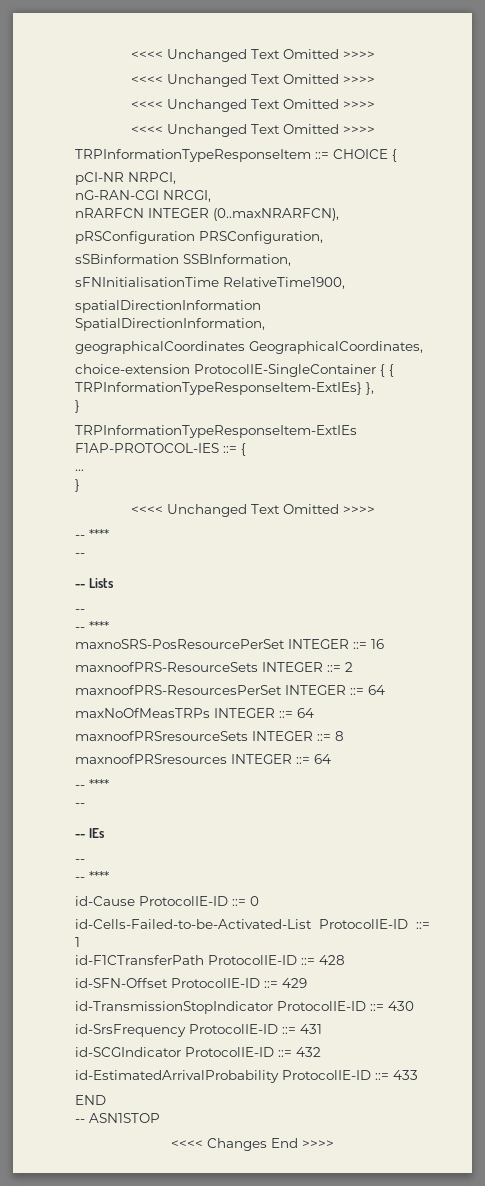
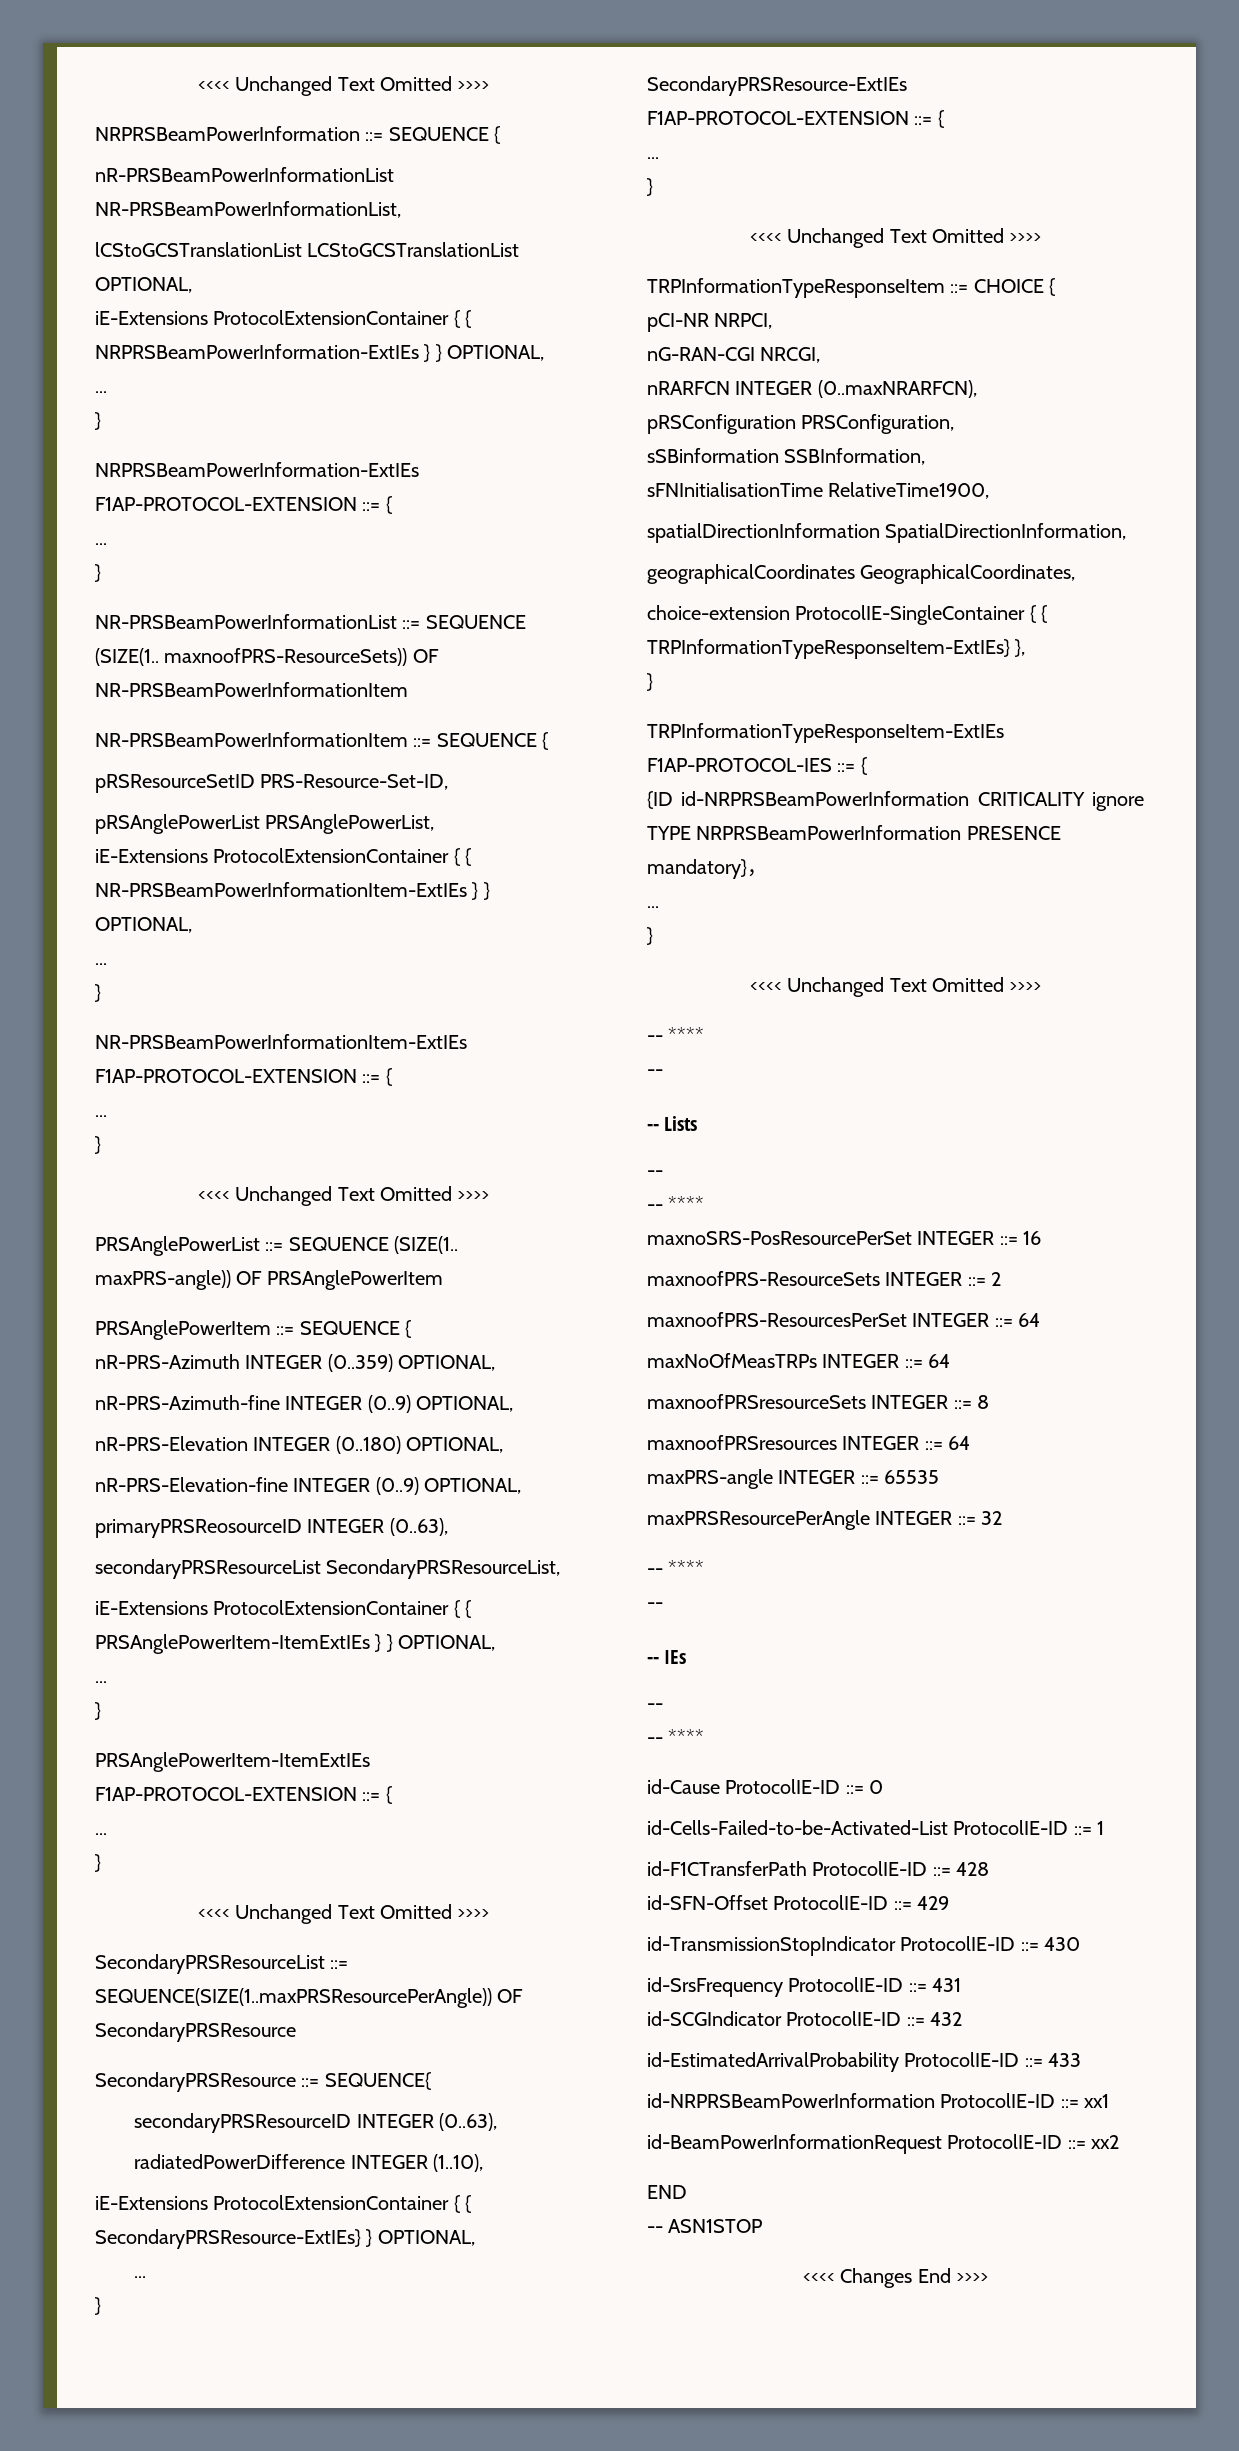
[130,49,375,62] [130,74,375,87] [130,99,375,112] <<<< Unchanged Text Omitted >>>> // <<<< Unchanged Text Omitted >>>> // <<<< Unchanged Text Omitted >>>> -> [197,76,490,96] [95,126,501,144] [95,167,394,182] [95,201,401,218] [95,242,520,257] [95,277,192,293] [95,310,472,328] [95,344,545,362] [95,391,107,393] [95,412,101,430] [95,462,419,477] [95,496,392,514] [95,543,107,545] [95,564,101,582] [95,614,526,629] [95,648,439,666] [95,682,408,697] [95,732,549,750] [95,774,449,793] [95,814,435,834] [95,848,472,866] [95,882,490,900] [95,917,192,933] [95,963,107,965] [95,984,101,1002] [95,1034,467,1049] [95,1068,392,1086] [95,1115,107,1117] [95,1136,101,1154] [197,1186,490,1206] [95,1236,459,1256] [95,1270,443,1290] [95,1320,412,1340] [95,1354,496,1372] [95,1395,514,1413] [95,1436,504,1454] [95,1477,522,1495] [95,1518,448,1538] [95,1559,561,1579] [95,1600,472,1618] [95,1634,496,1654] [95,1681,107,1683] [95,1702,101,1720] [95,1752,370,1772] [95,1786,392,1804] [95,1833,107,1835] [95,1854,101,1872] [197,1904,490,1924] [95,1954,349,1974] [95,1988,524,2008] [95,2022,296,2042] [95,2072,431,2092] [134,2113,498,2133] [134,2154,484,2172] [95,2195,472,2213] [95,2229,475,2249] [134,2276,147,2278] [95,2297,101,2315] [647,76,907,96] [647,110,944,128] [647,157,659,159] [647,178,653,196] <<<< Unchanged Text Omitted >>>> // NRPRSBeamPowerInformation ::= SEQUENCE { // nR-PRSBeamPowerInformationList NR-PRSBeamPowerInformationList, // lCStoGCSTranslationList LCStoGCSTranslationList OPTIONAL, // iE-Extensions ProtocolExtensionContainer { { NRPRSBeamPowerInformation-ExtIEs } } OPTIONAL, // ... // } // NRPRSBeamPowerInformation-ExtIEs F1AP-PROTOCOL-EXTENSION ::= { // ... // } // NR-PRSBeamPowerInformationList ::= SEQUENCE (SIZE(1.. maxnoofPRS-ResourceSets)) OF NR-PRSBeamPowerInformationItem // NR-PRSBeamPowerInformationItem ::= SEQUENCE { // pRSResourceSetID PRS-Resource-Set-ID, // pRSAnglePowerList PRSAnglePowerList, // iE-Extensions ProtocolExtensionContainer { { NR-PRSBeamPowerInformationItem-ExtIEs } } OPTIONAL, // ... // } // NR-PRSBeamPowerInformationItem-ExtIEs F1AP-PROTOCOL-EXTENSION ::= { // ... // } // <<<< Unchanged Text Omitted >>>> // PRSAnglePowerList ::= SEQUENCE (SIZE(1.. maxPRS-angle)) OF PRSAnglePowerItem // PRSAnglePowerItem ::= SEQUENCE { // nR-PRS-Azimuth INTEGER (0..359) OPTIONAL, // nR-PRS-Azimuth-fine INTEGER (0..9) OPTIONAL, // nR-PRS-Elevation INTEGER (0..180) OPTIONAL, // nR-PRS-Elevation-fine INTEGER (0..9) OPTIONAL, // primaryPRSReosourceID INTEGER (0..63), // secondaryPRSResourceList SecondaryPRSResourceList, // iE-Extensions ProtocolExtensionContainer { { PRSAnglePowerItem-ItemExtIEs } } OPTIONAL, // ... // } // PRSAnglePowerItem-ItemExtIEs F1AP-PROTOCOL-EXTENSION ::= { // ... // } // <<<< Unchanged Text Omitted >>>> // SecondaryPRSResourceList ::= SEQUENCE(SIZE(1..maxPRSResourcePerAngle)) OF SecondaryPRSResource // SecondaryPRSResource ::= SEQUENCE{ // secondaryPRSResourceID INTEGER (0..63), // radiatedPowerDifference INTEGER (1..10), // iE-Extensions ProtocolExtensionContainer { { SecondaryPRSResource-ExtIEs} } OPTIONAL, // ... // } // SecondaryPRSResource-ExtIEs F1AP-PROTOCOL-EXTENSION ::= { // ... // }
(246, 449) none -> [647,791,1144,811] [647,825,1061,840] [647,859,767,879] // {ID id-NRPRSBeamPowerInformation CRITICALITY ignore TYPE NRPRSBeamPowerInformation PRESENCE mandatory}，
(331, 759) none -> [647,1469,940,1489] [647,1510,1003,1530] // maxPRS-angle INTEGER ::= 65535 // maxPRSResourcePerAngle INTEGER ::= 32
(418, 1075) none -> [647,2093,1110,2108] [647,2134,1120,2154] // id-NRPRSBeamPowerInformation ProtocolIE-ID ::= xx1 // id-BeamPowerInformationRequest ProtocolIE-ID ::= xx2

